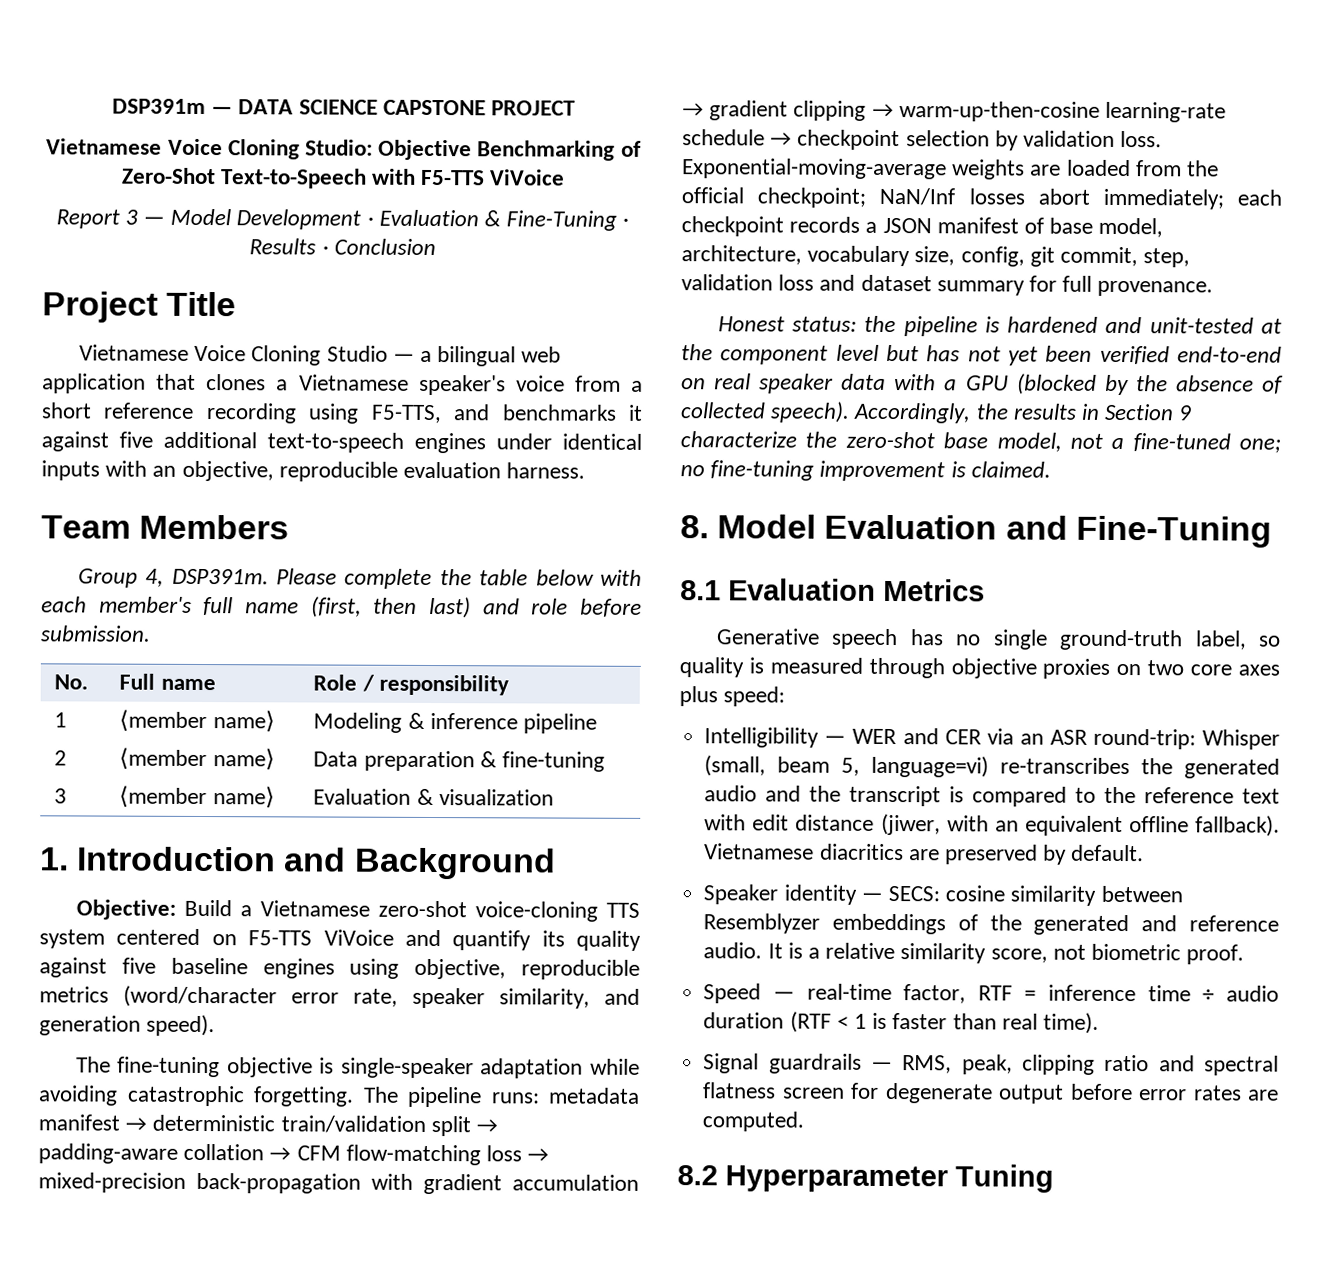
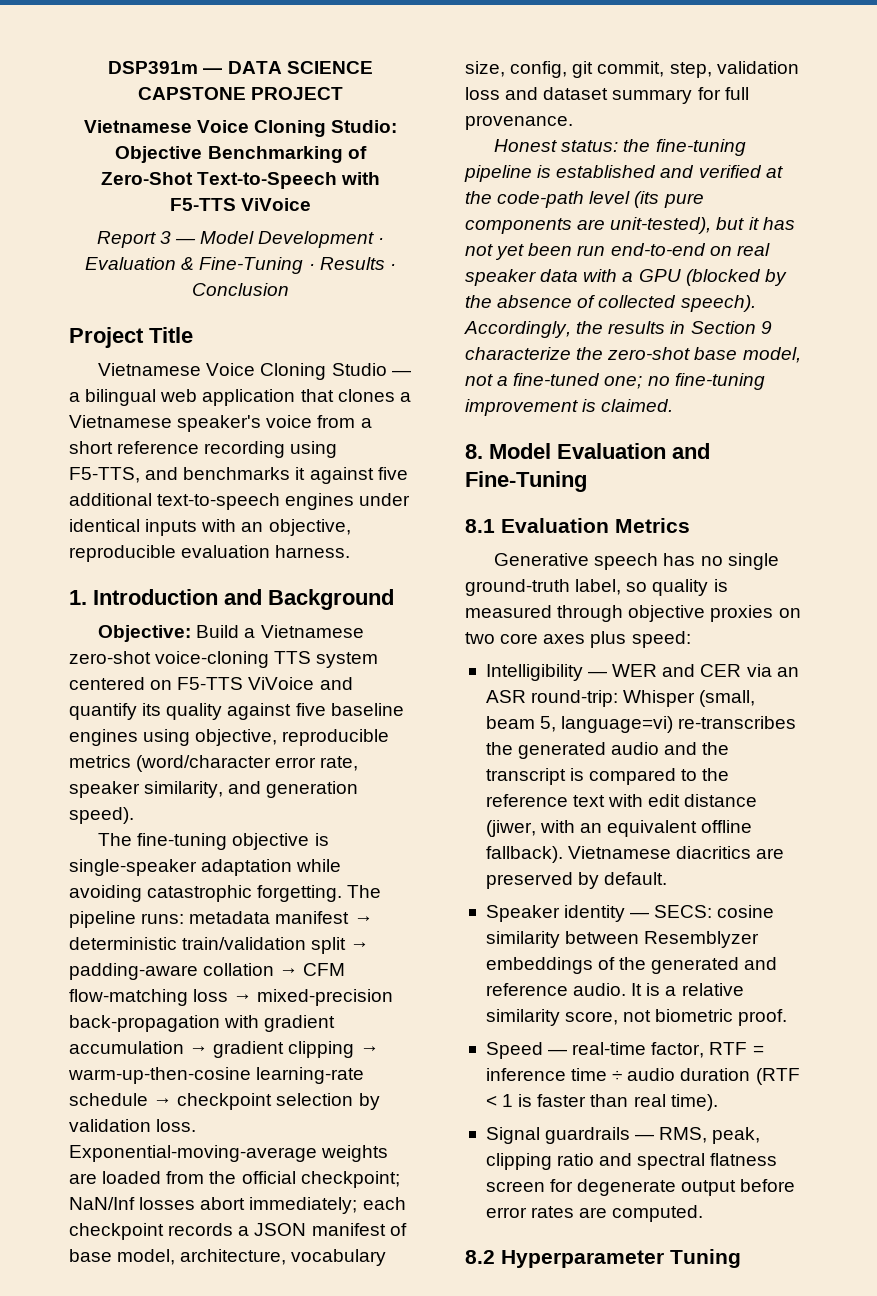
[41,514,290,540] [77,568,642,590] [41,596,643,619] [40,625,151,642] [54,674,89,690] [119,673,216,691] [313,674,509,696] [54,712,68,728] [119,709,275,733] [313,712,597,734] [54,750,68,766] [119,747,275,771] [313,750,605,772] [54,788,68,804] [119,785,275,809] [313,788,554,806] // Team Members // Group 4, DSP391m. Please complete the table below with each member's full name (first, then last) and role before submission. // No. | Full name | Role / responsibility // 1 | ⟨member name⟩ | Modeling & inference pipeline // 2 | ⟨member name⟩ | Data preparation & fine-tuning // 3 | ⟨member name⟩ | Evaluation & visualization -> (351, 551) none
(897, 324) none -> [655,139,746,156] fine-tuning
[1007,316,1282,334] [681,344,919,365] hardened and unit-tested at the component level but -> [556,165,783,178] [465,191,704,208] [465,217,759,234] established and verified at the code-path level (its pure components are unit-tested), but it
[1099,345,1170,365] verified -> [577,245,606,256] run

